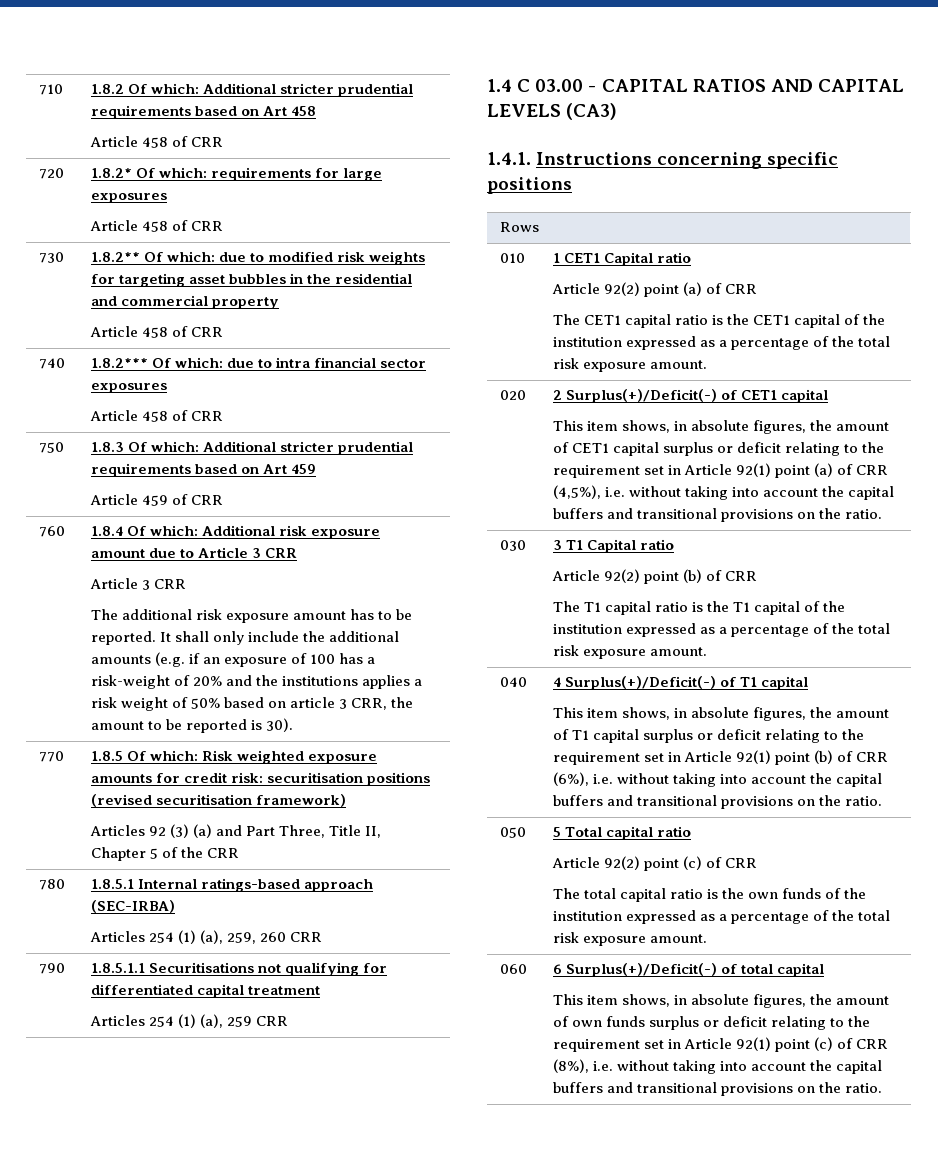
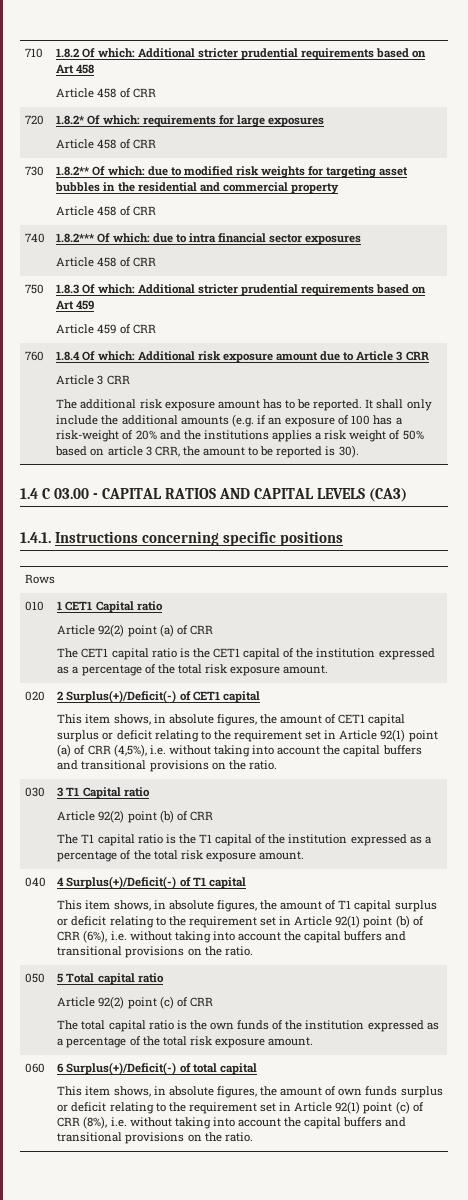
[38,751,64,762] [90,750,377,764] [90,772,430,786] [90,794,346,807] [89,824,381,838] [90,847,239,861] [38,879,65,890] [90,878,373,892] [90,900,175,913] [89,930,322,944] [38,963,65,974] [90,962,387,976] [90,984,320,998] [89,1014,288,1028] // 770 | 1.8.5 Of which: Risk weighted exposure amounts for credit risk: securitisation positions (revised securitisation framework) // Articles 92 (3) (a) and Part Three, Title II, Chapter 5 of the CRR // 780 | 1.8.5.1 Internal ratings-based approach (SEC-IRBA) // Articles 254 (1) (a), 259, 260 CRR // 790 | 1.8.5.1.1 Securitisations not qualifying for differentiated capital treatment // Articles 254 (1) (a), 259 CRR -> (359, 451) none

